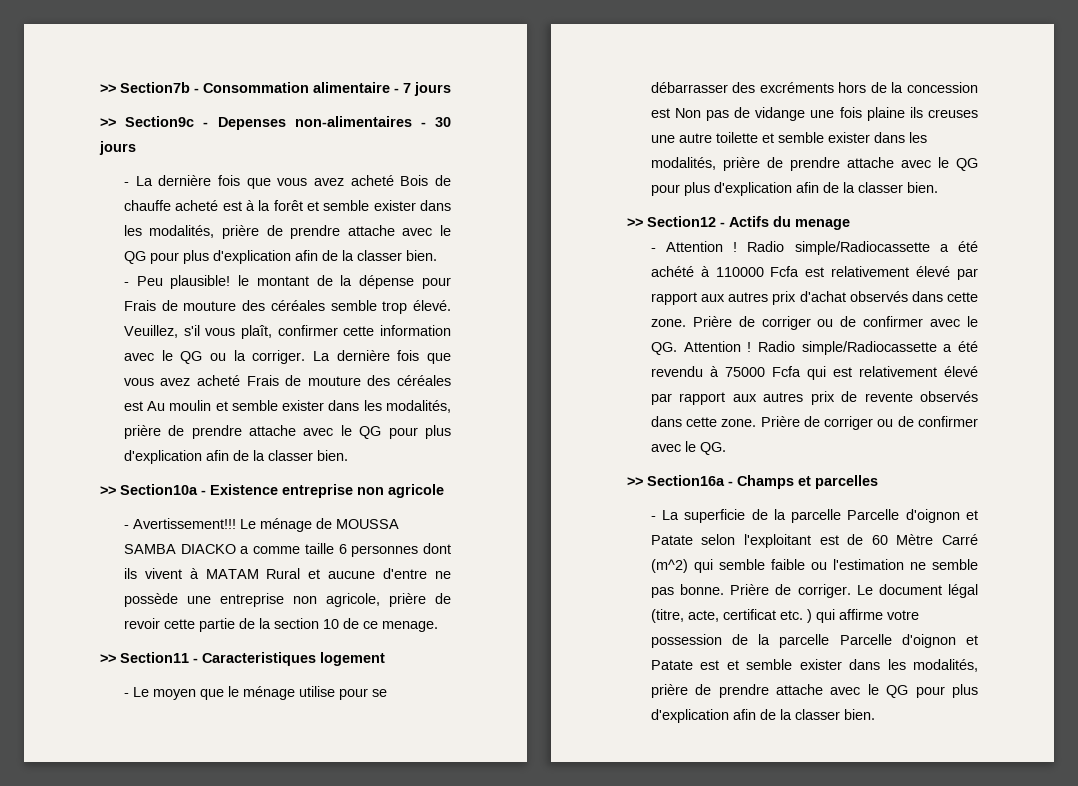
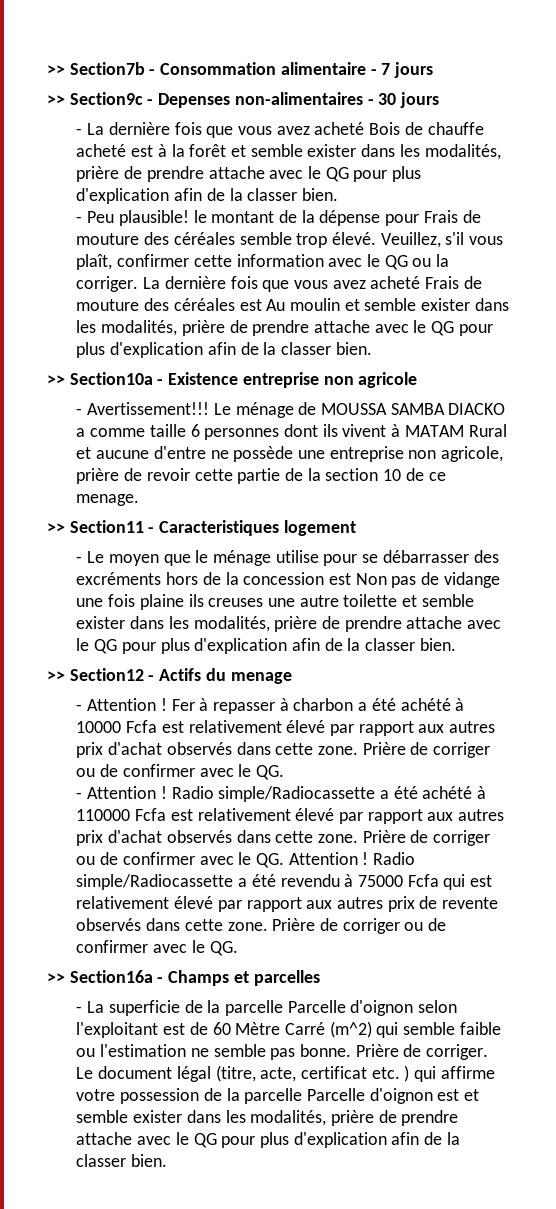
(850, 224) none -> [76,698,465,714] [76,720,496,736] [76,742,491,758] [76,764,284,780] // - Attention ! Fer à repasser à charbon a été achété à 10000 Fcfa est relativement élevé par rapport aux autres prix d'achat observés dans cette zone. Prière de corriger ou de confirmer avec le QG.
[966,510,978,520] [650,535,693,545] et Patate -> (414, 1008) none
[966,635,978,645] [650,660,693,670] et Patate -> (433, 1096) none

